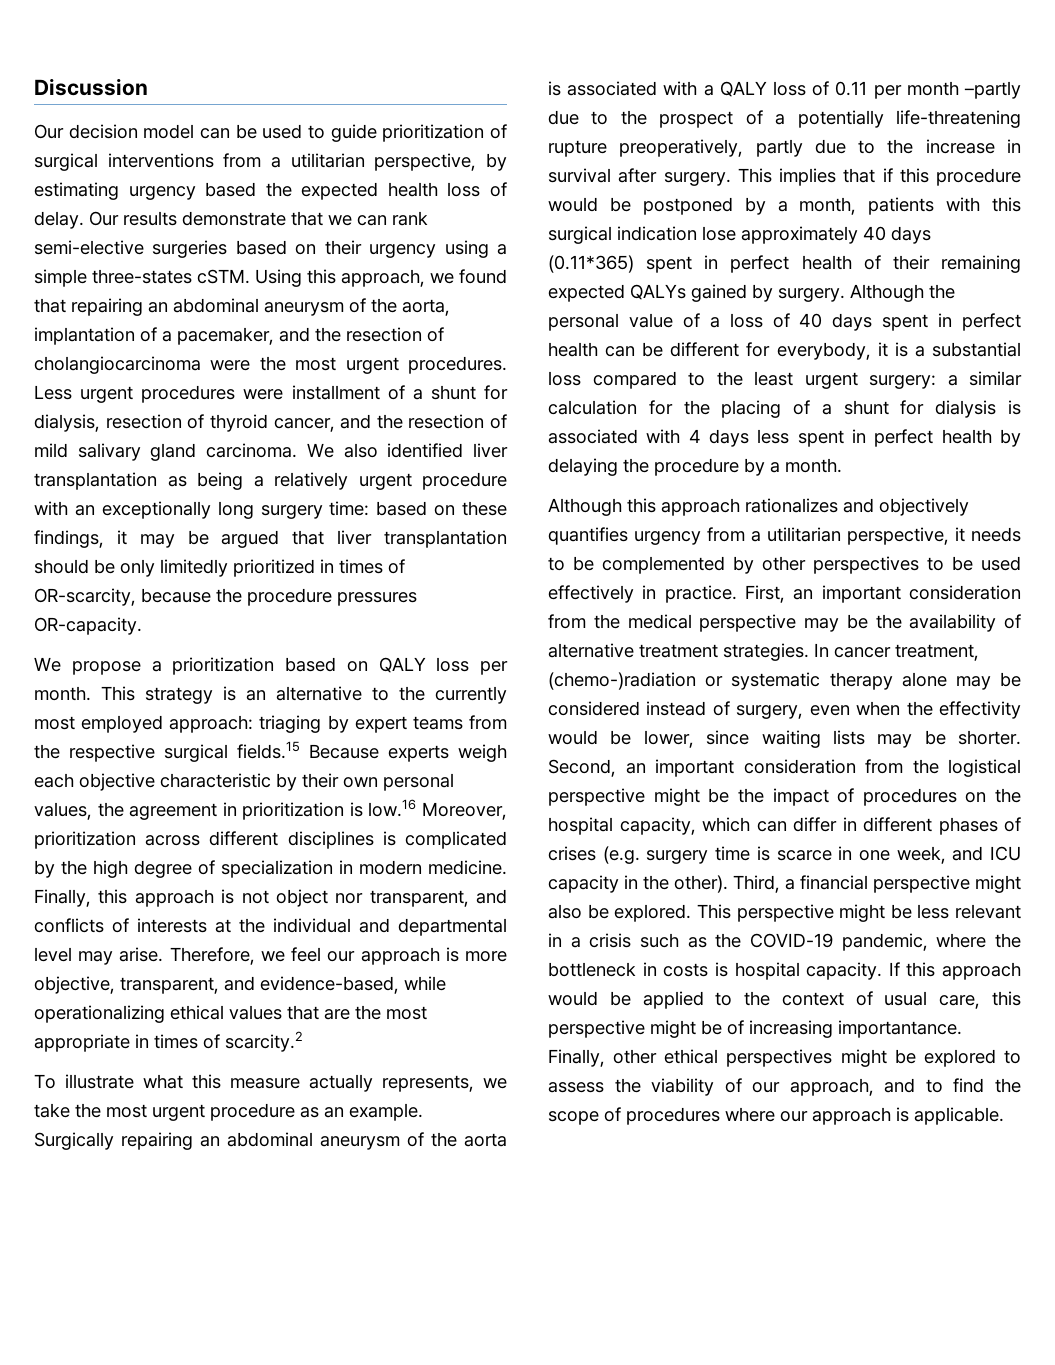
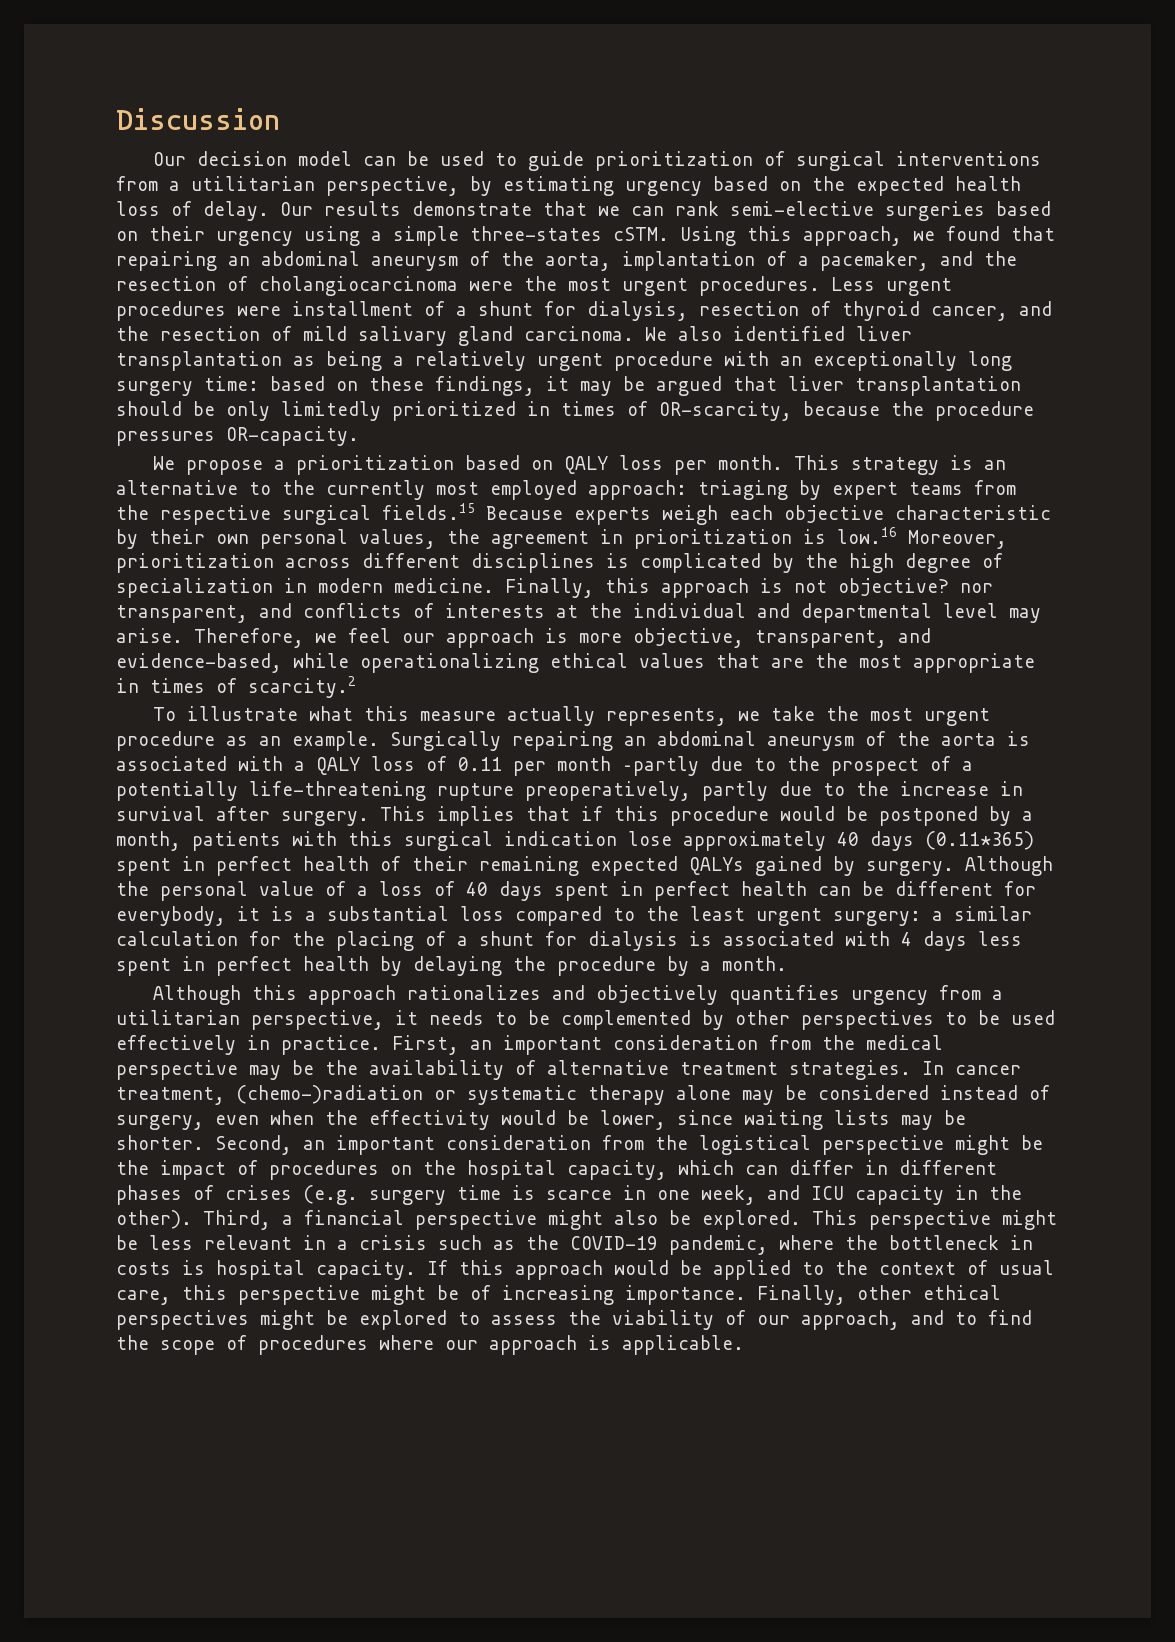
(257, 189) none -> [779,181,801,191] on
[275,889,328,907] object -> [838,578,949,596] objective?
[838,1020,962,1038] importantance. -> [625,1285,746,1305] importance.

